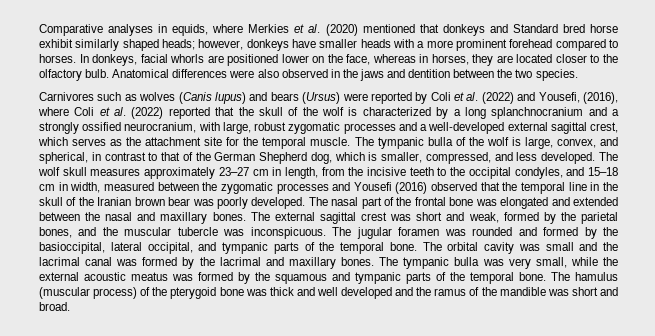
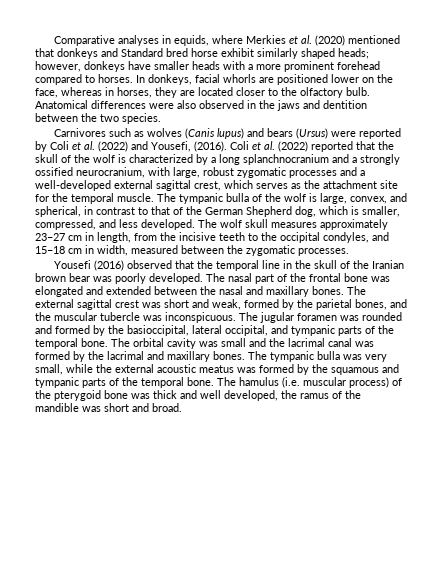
[583,92,619,104] [38,107,69,116] (2016), where -> [194,141,227,152] (2016).
[276,182,351,194] processes and -> [298,248,349,256] processes. //
[39,287,90,299] (muscular -> [282,377,346,388] (i.e. muscular
[341,287,414,299] developed and -> [224,390,278,401] developed,

